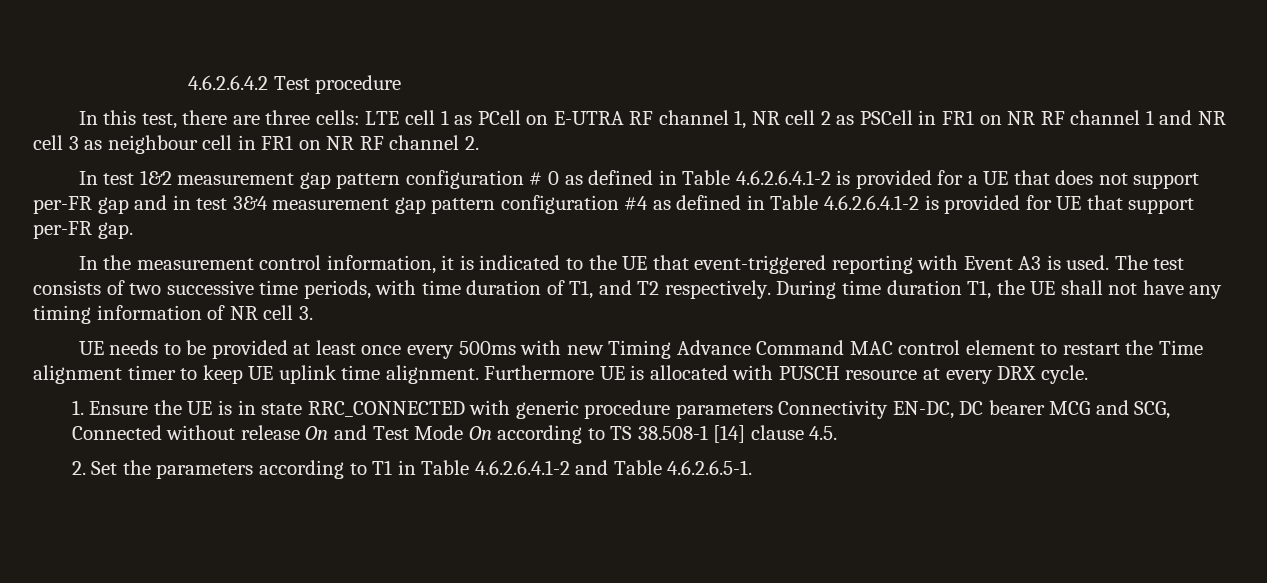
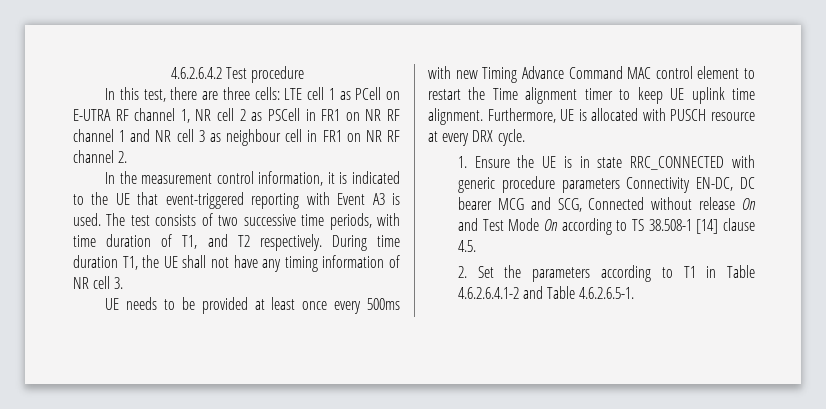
[78,170,1200,189] [33,195,1195,214] [33,221,133,239] // In test 1&2 measurement gap pattern configuration # 0 as defined in Table 4.6.2.6.4.1-2 is provided for a UE that does not support per-FR gap and in test 3&4 measurement gap pattern configuration #4 as defined in Table 4.6.2.6.4.1-2 is provided for UE that support per-FR gap. -> (128, 157) none
[484,365,595,380] Furthermore -> [487,108,556,123] Furthermore,

